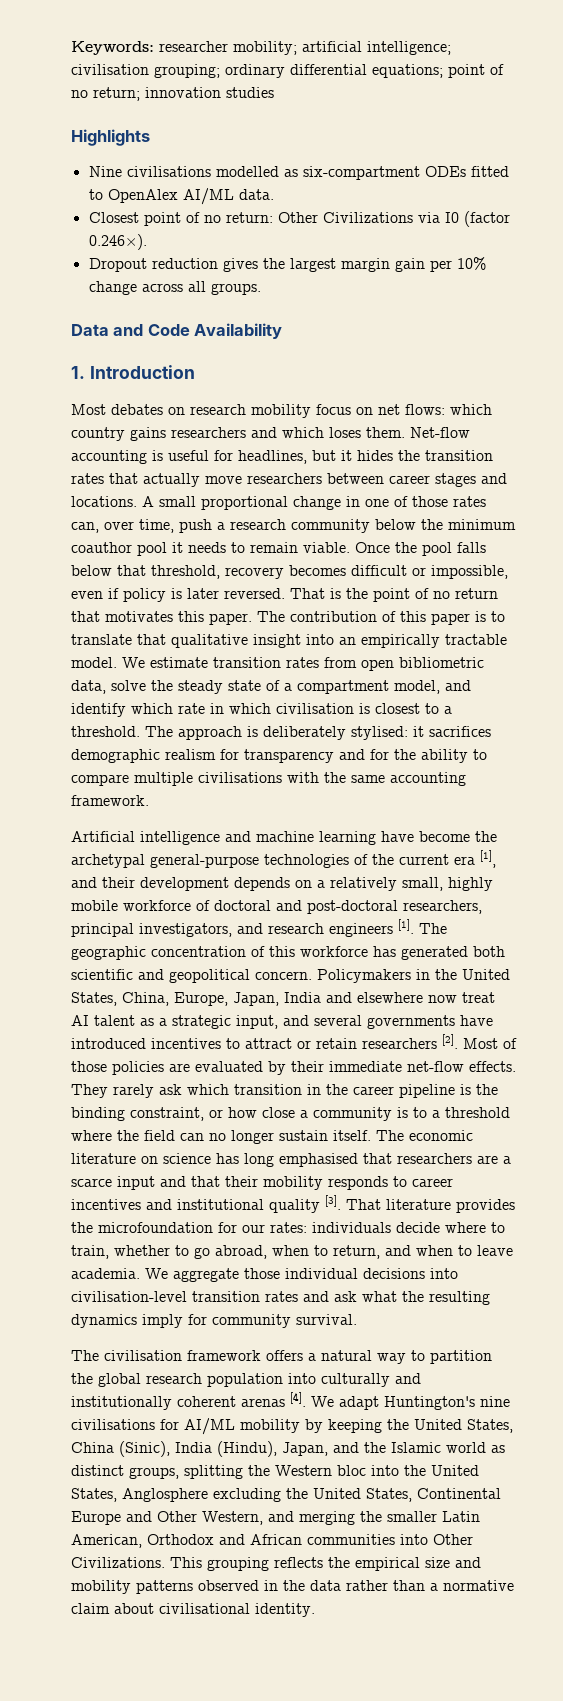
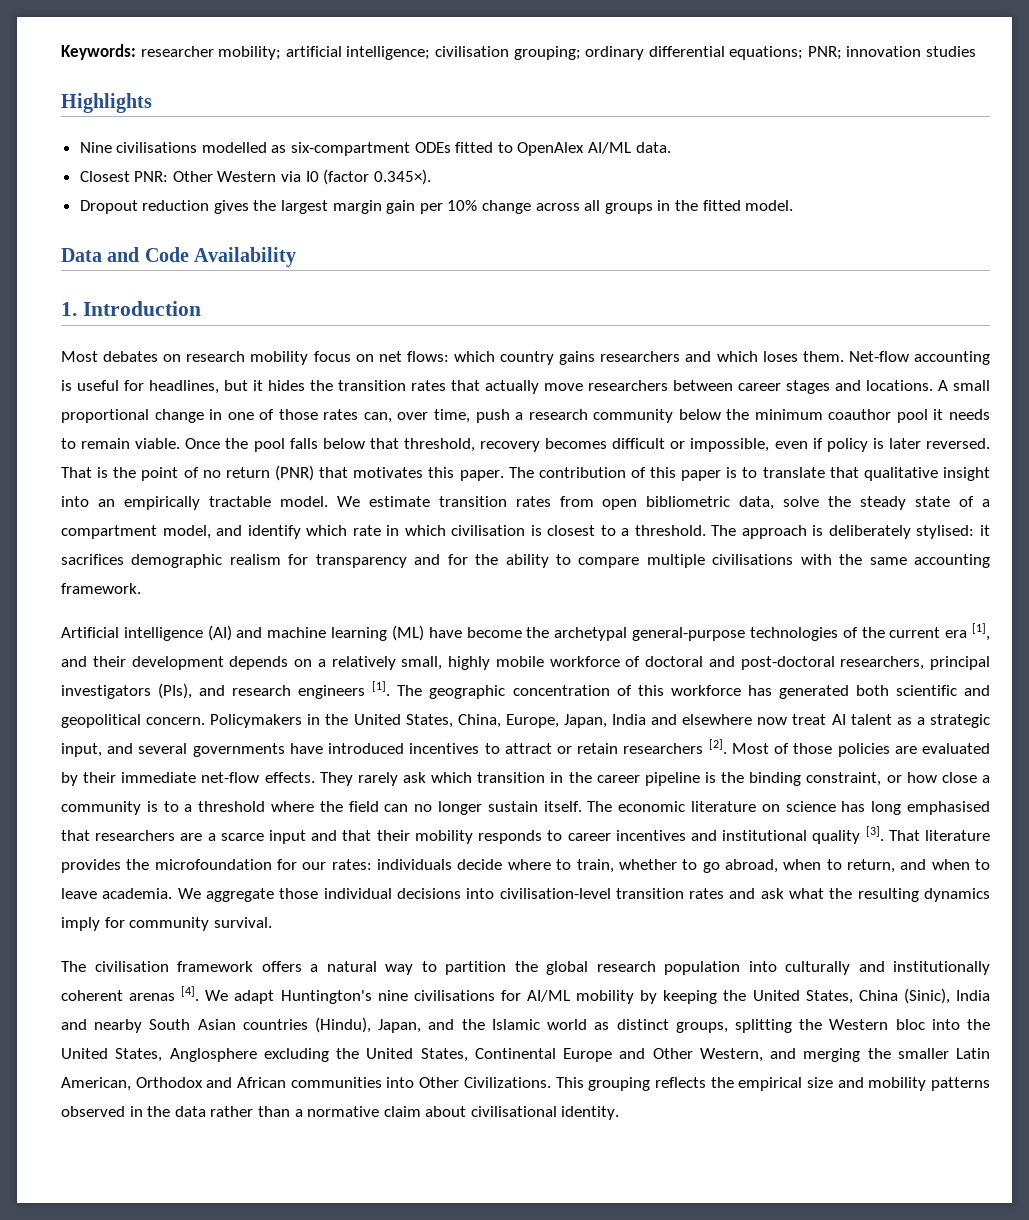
[448,64,504,78] [71,87,140,101] point of no return; -> [807,46,842,60] PNR;
[143,212,413,226] point of no return: Other Civilizations -> [134,171,277,182] PNR: Other Western
[88,234,147,250] 0.246×). -> [373,169,431,185] 0.345×).
[210,283,261,295] groups. -> [604,200,794,214] groups in the fitted model.
(498, 593) none -> [274,465,314,481] (PNR)
(220, 838) none -> [207,625,232,641] (AI)
(376, 838) none -> [391,625,424,641] (ML)
[139,923,232,937] investigators, -> [61,683,193,699] investigators (PIs),
(212, 1447) none -> [61,1019,308,1033] and nearby South Asian countries

